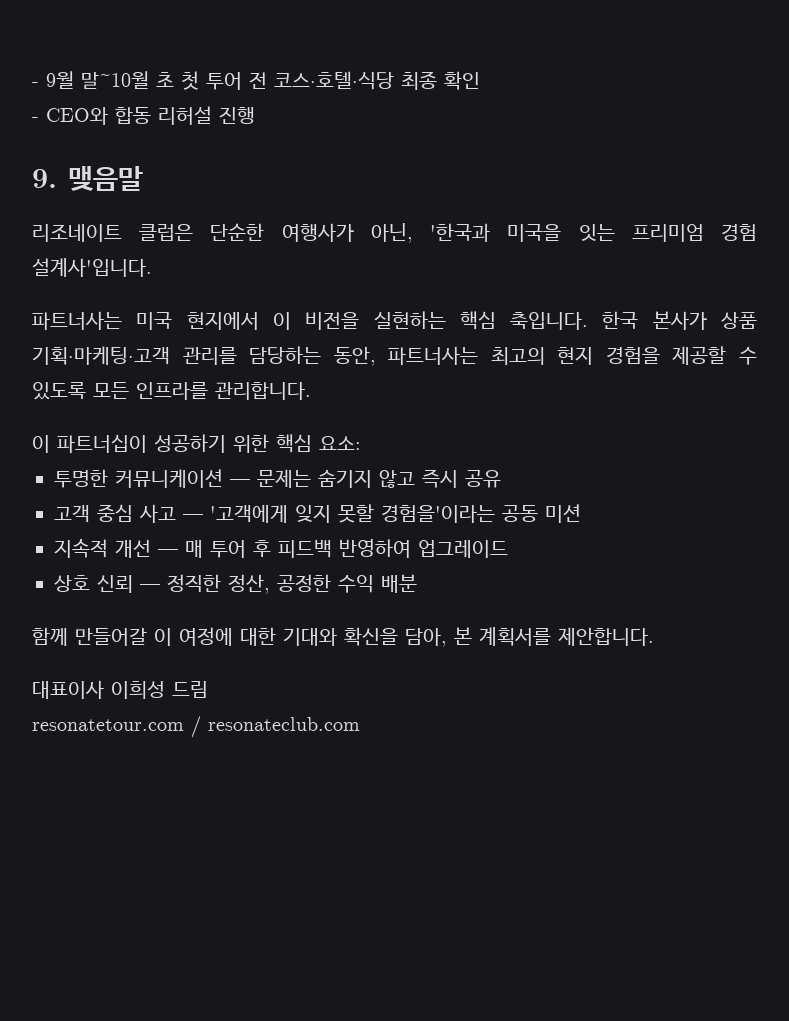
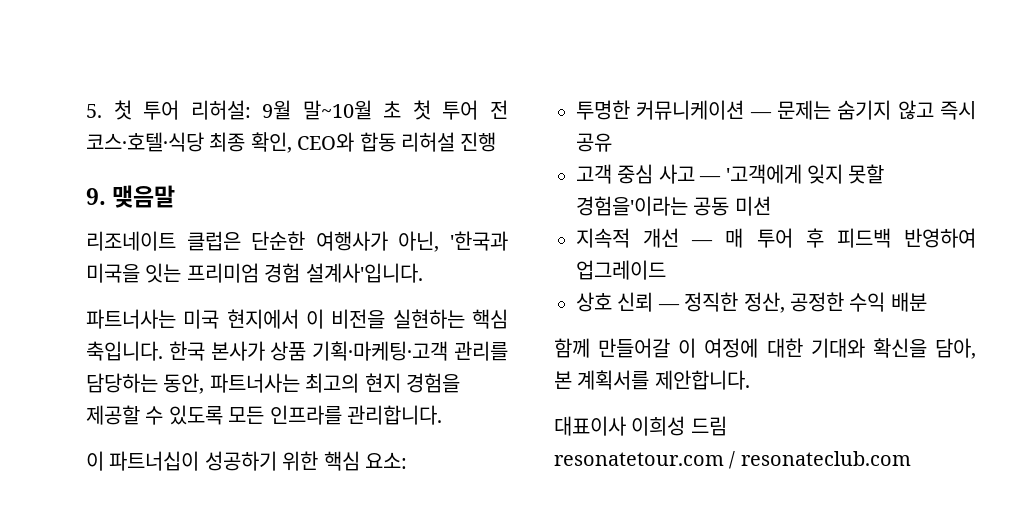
[32,82,39,87] - -> [86,100,251,120] 5. 첫 투어 리허설:
[444,71,480,90] [32,117,39,122] 확인 // - -> [250,132,292,153] 확인,

